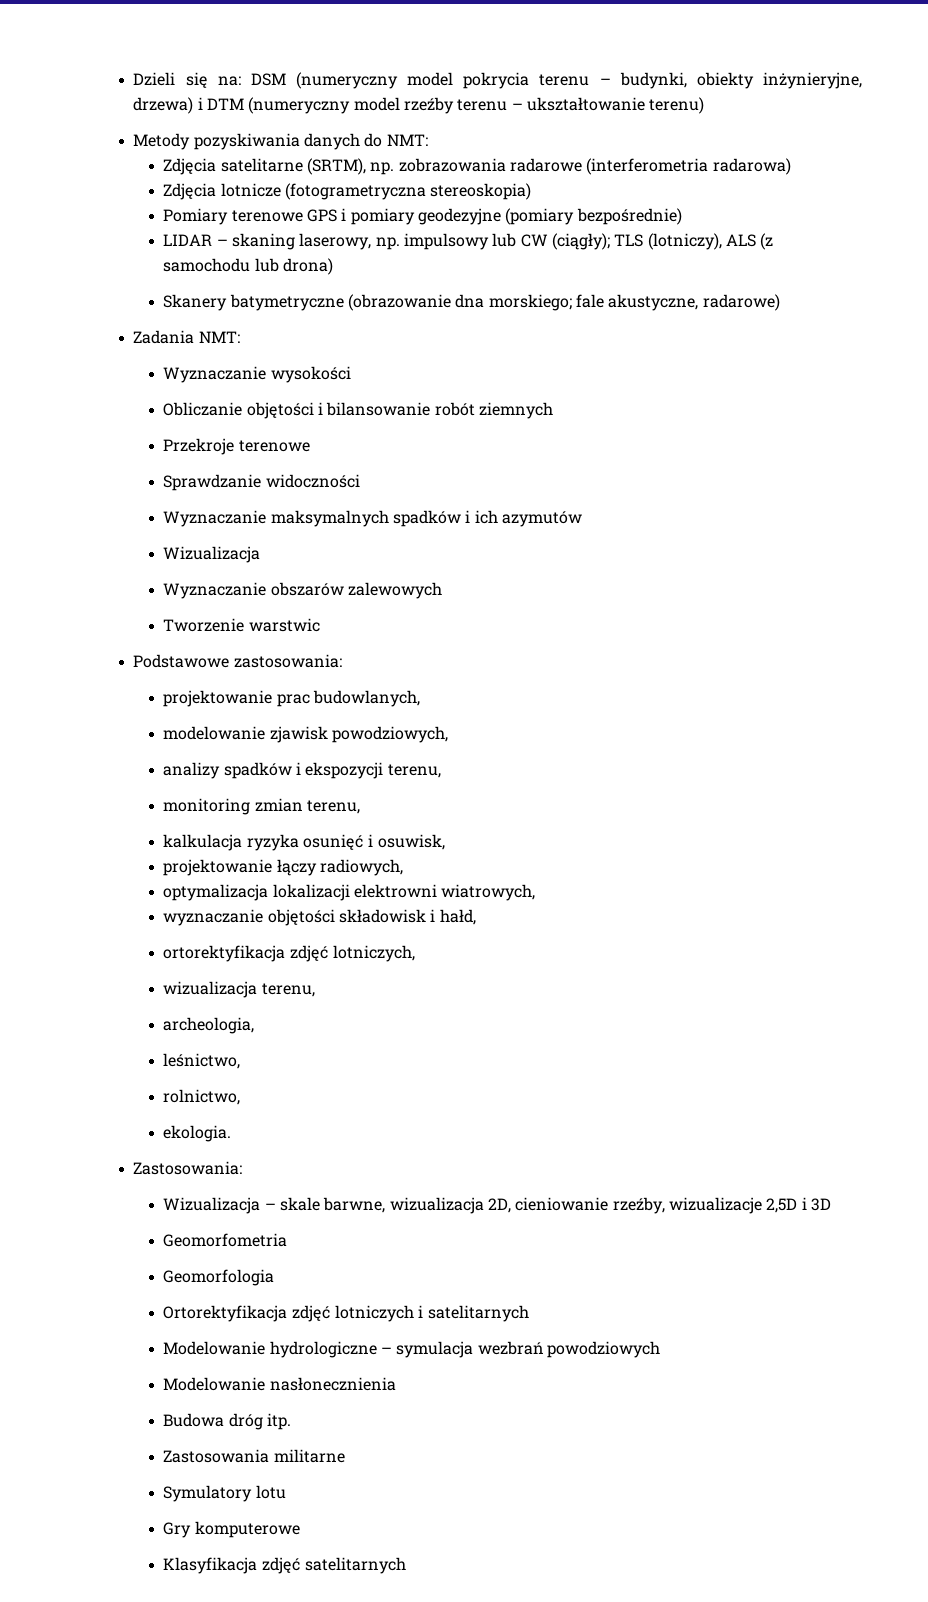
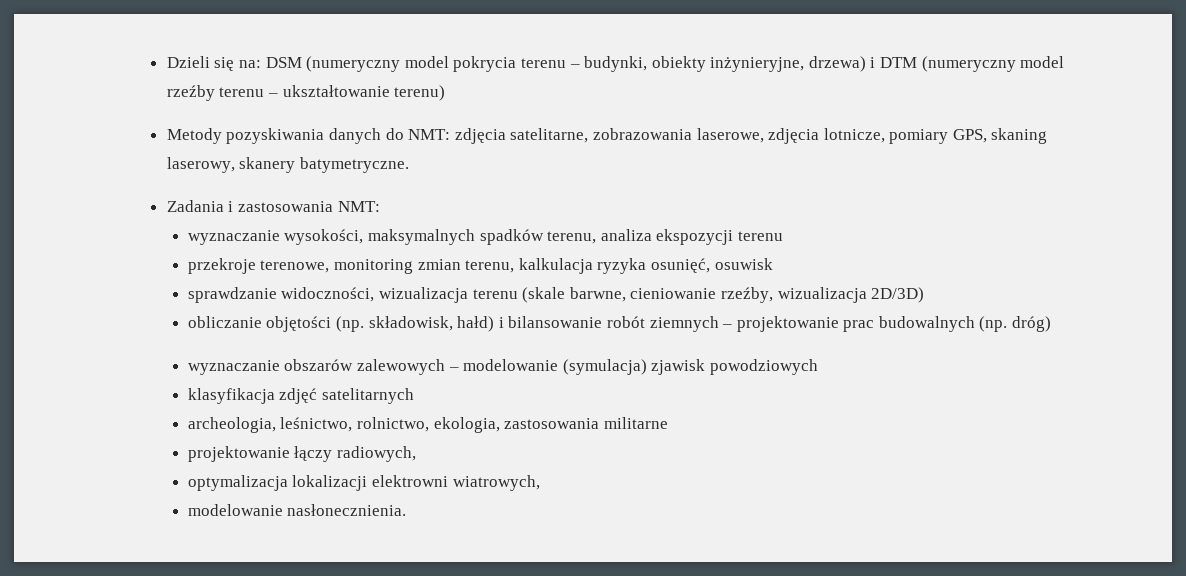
[163,158,791,175] [163,183,532,200] [163,208,682,225] [163,233,774,250] [163,258,334,275] [163,294,780,311] // Zdjęcia satelitarne (SRTM), np. zobrazowania radarowe (interferometria radarowa) // Zdjęcia lotnicze (fotogrametryczna stereoskopia) // Pomiary terenowe GPS i pomiary geodezyjne (pomiary bezpośrednie) // LIDAR – skaning laserowy, np. impulsowy lub CW (ciągły); TLS (lotniczy), ALS (z samochodu lub drona) // Skanery batymetryczne (obrazowanie dna morskiego; fale akustyczne, radarowe) -> [454,128,1048,144] [166,157,409,173] zdjęcia satelitarne, zobrazowania laserowe, zdjęcia lotnicze, pomiary GPS, skaning laserowy, skanery batymetryczne.
[198,331,240,343] [163,366,351,383] [163,402,553,419] [163,438,310,455] [163,474,360,491] [163,510,582,527] [163,546,261,563] [163,582,443,599] [163,618,320,632] [133,654,342,668] [163,690,421,707] [163,726,449,743] [163,762,441,779] [163,798,361,815] [163,834,445,851] NMT: // Wyznaczanie wysokości // Obliczanie objętości i bilansowanie robót ziemnych // Przekroje terenowe // Sprawdzanie widoczności // Wyznaczanie maksymalnych spadków i ich azymutów // Wizualizacja // Wyznaczanie obszarów zalewowych // Tworzenie warstwic // Podstawowe zastosowania: // projektowanie prac budowlanych, // modelowanie zjawisk powodziowych, // analizy spadków i ekspozycji terenu, // monitoring zmian terenu, // kalkulacja ryzyka osunięć i osuwisk, -> [228,201,380,212] [187,229,783,245] [187,258,773,274] [187,287,925,303] [187,316,1052,332] [187,359,818,375] [187,388,414,404] [187,417,668,433] i zastosowania NMT: // wyznaczanie wysokości, maksymalnych spadków terenu, analiza ekspozycji terenu // przekroje terenowe, monitoring zmian terenu, kalkulacja ryzyka osunięć, osuwisk // sprawdzanie widoczności, wizualizacja terenu (skale barwne, cieniowanie rzeźby, wizualizacja 2D/3D) // obliczanie objętości (np. składowisk, hałd) i bilansowanie robót ziemnych – projektowanie prac budowalnych (np. dróg) // wyznaczanie obszarów zalewowych – modelowanie (symulacja) zjawisk powodziowych // klasyfikacja zdjęć satelitarnych // archeologia, leśnictwo, rolnictwo, ekologia, zastosowania militarne
[163,909,476,926] [163,945,416,962] [163,981,315,998] [163,1017,255,1034] [163,1053,241,1069] [163,1089,241,1105] [163,1125,232,1142] [133,1161,243,1175] [163,1197,831,1214] [163,1233,288,1247] [163,1269,275,1286] [163,1305,529,1322] [163,1341,660,1358] [163,1377,396,1391] [163,1413,292,1430] [163,1449,345,1463] [163,1485,286,1502] [163,1521,300,1538] [163,1557,407,1574] wyznaczanie objętości składowisk i hałd, // ortorektyfikacja zdjęć lotniczych, // wizualizacja terenu, // archeologia, // leśnictwo, // rolnictwo, // ekologia. // Zastosowania: // Wizualizacja – skale barwne, wizualizacja 2D, cieniowanie rzeźby, wizualizacje 2,5D i 3D // Geomorfometria // Geomorfologia // Ortorektyfikacja zdjęć lotniczych i satelitarnych // Modelowanie hydrologiczne – symulacja wezbrań powodziowych // Modelowanie nasłonecznienia // Budowa dróg itp. // Zastosowania militarne // Symulatory lotu // Gry komputerowe // Klasyfikacja zdjęć satelitarnych -> [187,504,407,516] modelowanie nasłonecznienia.

